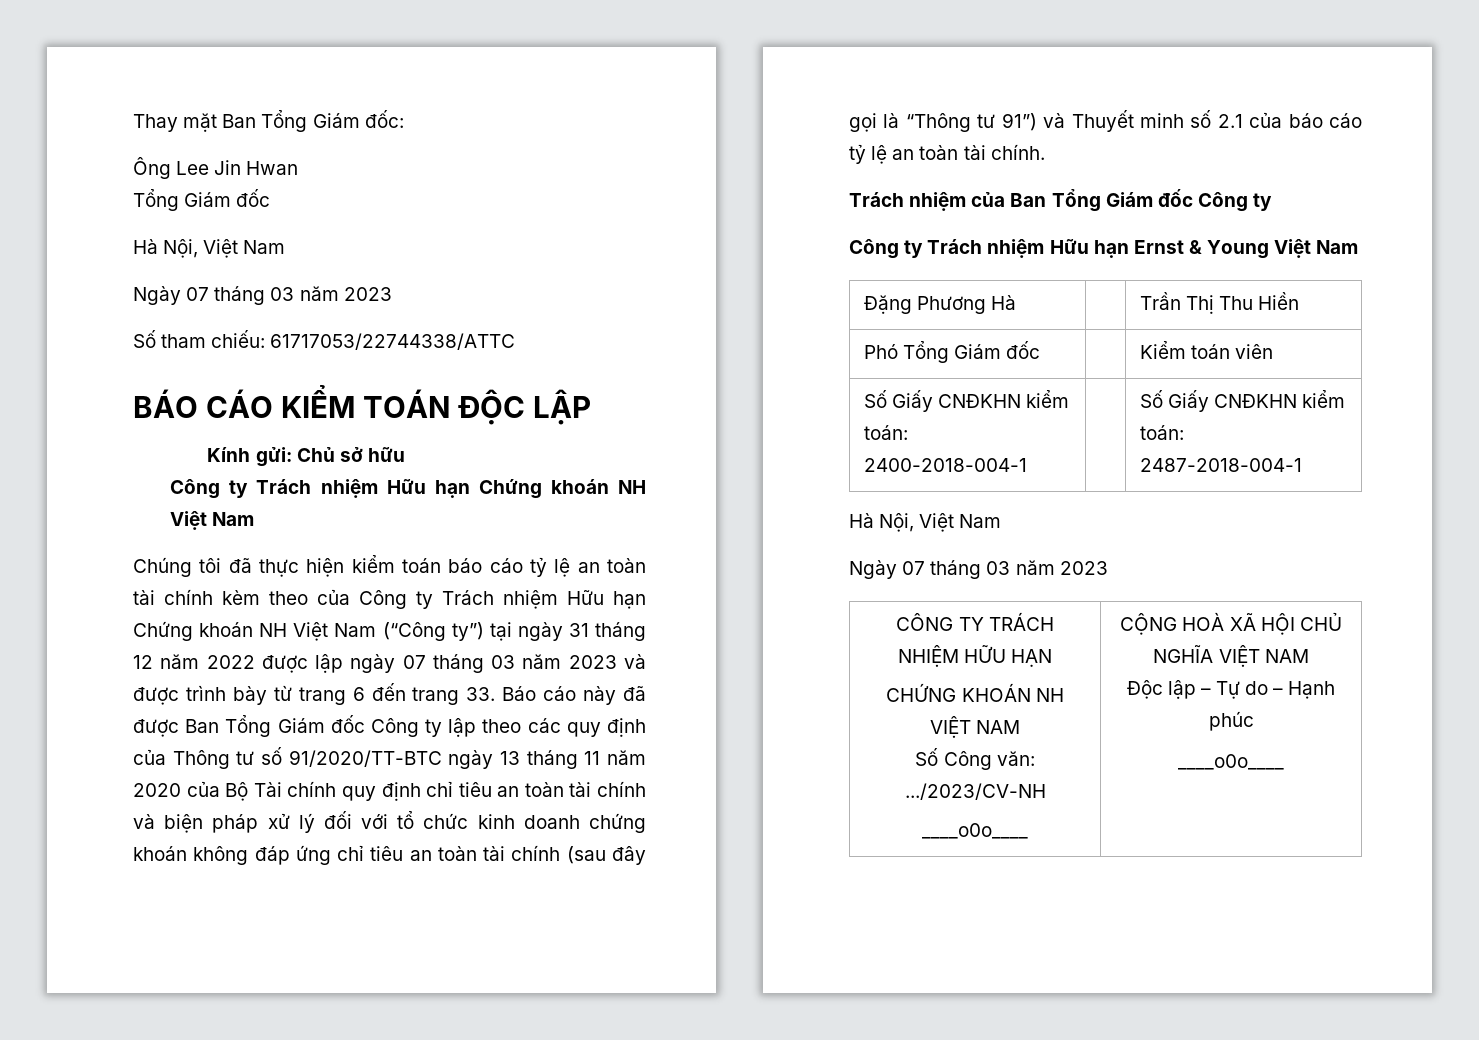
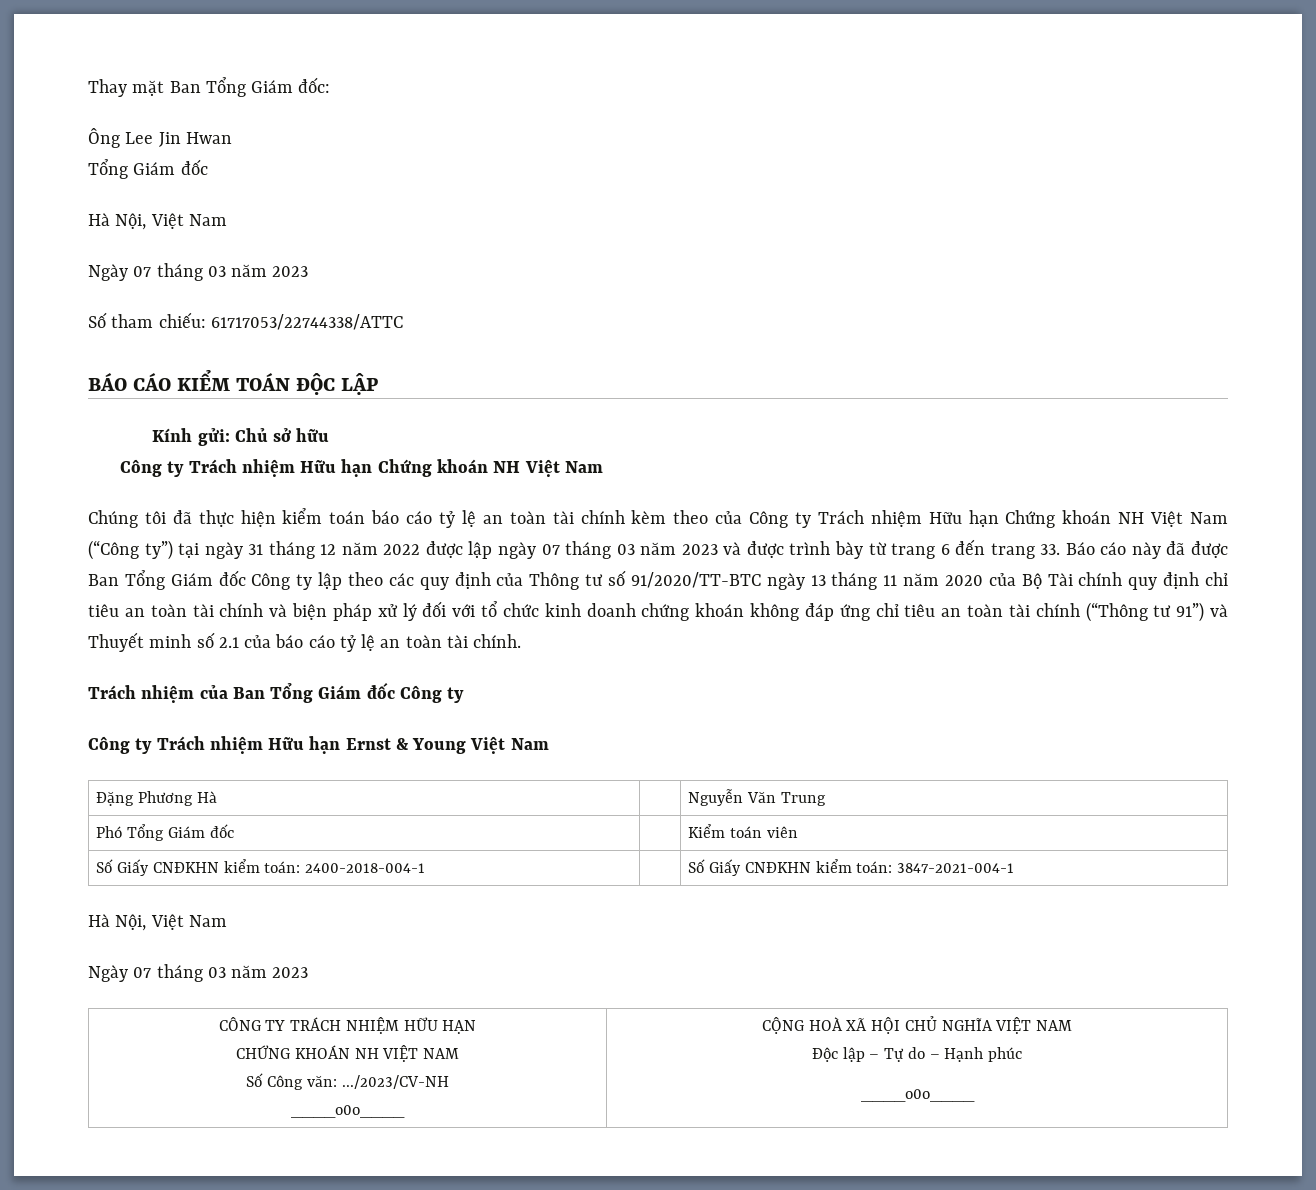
[566,846,646,865] [849,113,971,132] (sau đây gọi là “Thông -> [1085,602,1148,622] (“Thông
[1139,292,1300,314] Trần Thị Thu Hiền -> [688,789,826,806] Nguyễn Văn Trung
[1139,458,1302,472] 2487-2018-004-1 -> [897,863,1015,873] 3847-2021-004-1

